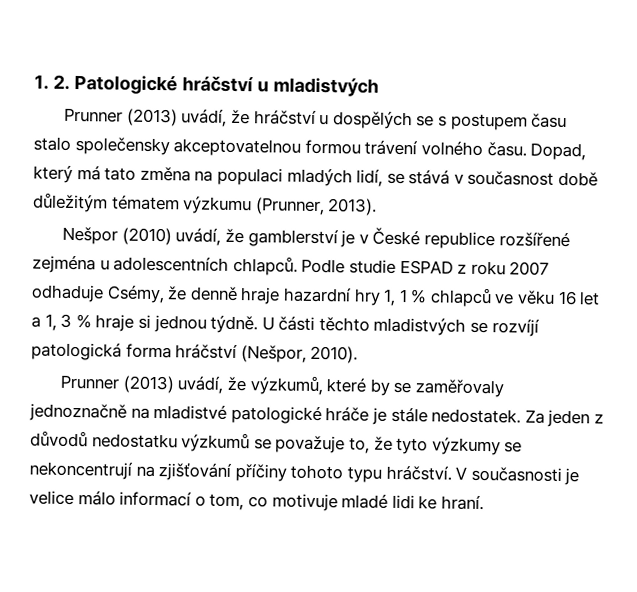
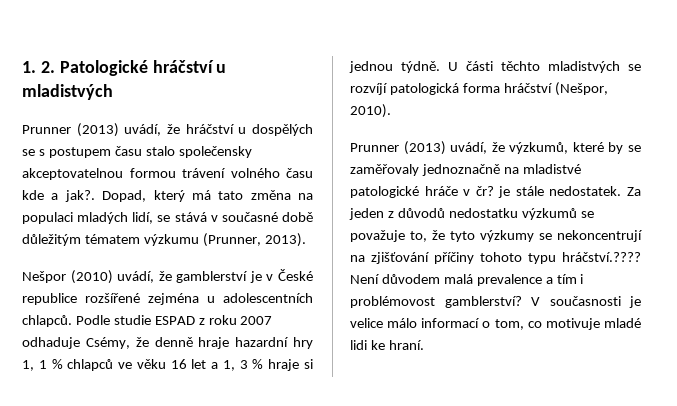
[486,142,527,157] času. -> [286,168,313,178] [22,190,95,202] času kde a jak?.
[467,170,555,186] současnost -> [221,212,278,222] současné
(370, 414) none -> [463,186,494,196] v čr?
[385,465,452,481] hráčství. -> [562,252,641,262] [350,274,584,286] [350,296,522,308] hráčství.???? Není důvodem malá prevalence a tím i problémovost gamblerství?

